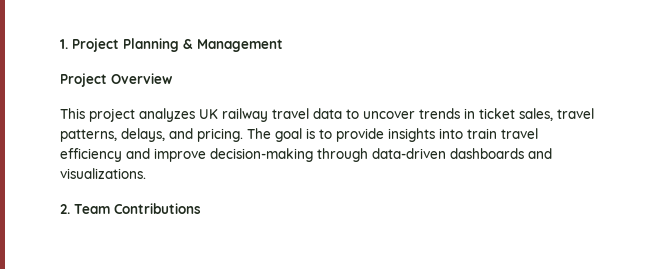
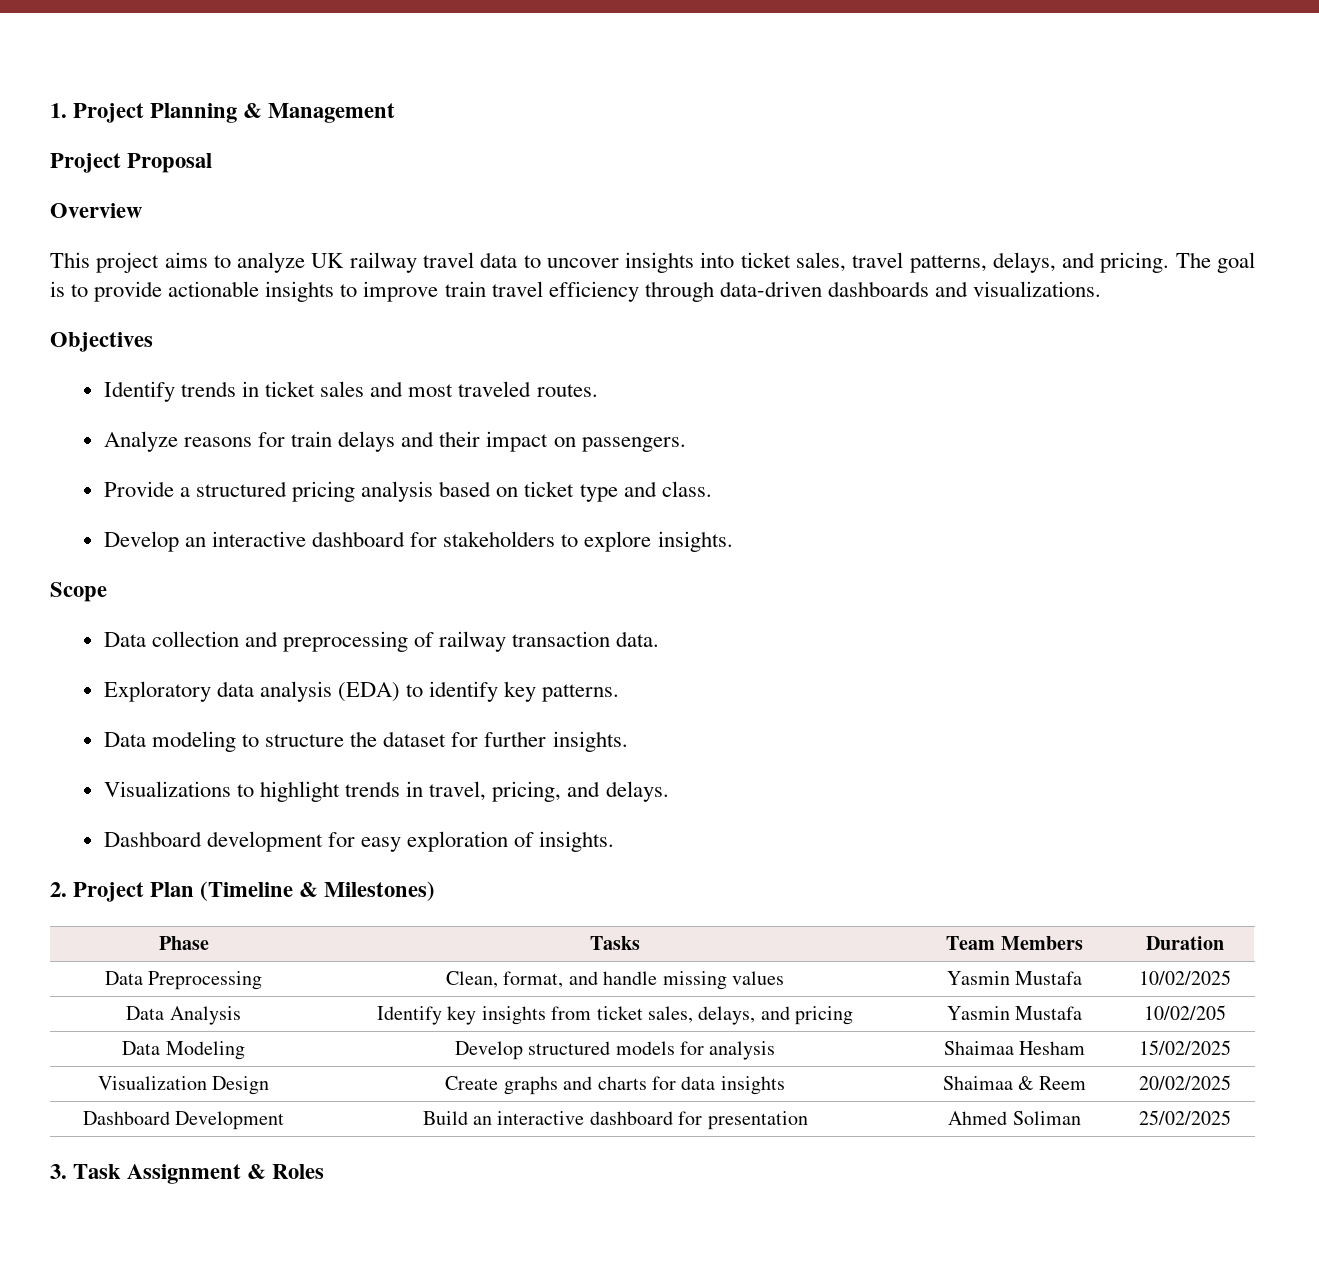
(107, 80) none -> [127,153,213,173] Proposal //
[139,108,195,122] analyzes -> [164,252,306,273] aims to analyze
[419,108,475,119] trends in -> [625,252,735,273] insights into
[388,128,538,142] [60,148,313,162] insights into train travel efficiency and improve decision-making -> [168,281,639,302] actionable insights to improve train travel efficiency
[60,203,201,214] 2. Team Contributions -> [50,332,153,352] [103,381,598,402] [103,431,686,452] [103,481,712,502] [103,531,733,552] [50,582,107,602] [103,631,660,652] [103,681,620,702] [103,731,628,752] [103,781,669,802] [103,831,615,852] [50,881,436,902] [158,936,209,950] [590,936,641,950] [946,936,1083,950] [1146,936,1224,950] [104,971,263,990] [446,971,784,990] [946,971,1083,985] [1139,970,1231,985] [126,1006,241,1025] [376,1006,854,1025] [946,1006,1083,1020] [1144,1005,1226,1020] [122,1041,245,1060] [454,1041,776,1060] [943,1041,1086,1055] [1139,1040,1231,1055] [97,1076,270,1095] [445,1076,785,1095] [942,1076,1087,1090] [1139,1075,1231,1090] [82,1111,285,1130] [422,1111,808,1130] [948,1111,1081,1125] [1139,1110,1231,1125] [50,1164,325,1184] Objectives // Identify trends in ticket sales and most traveled routes. // Analyze reasons for train delays and their impact on passengers. // Provide a structured pricing analysis based on ticket type and class. // Develop an interactive dashboard for stakeholders to explore insights. // Scope // Data collection and preprocessing of railway transaction data. // Exploratory data analysis (EDA) to identify key patterns. // Data modeling to structure the dataset for further insights. // Visualizations to highlight trends in travel, pricing, and delays. // Dashboard development for easy exploration of insights. // 2. Project Plan (Timeline & Milestones) // Phase | Tasks | Team Members | Duration // Data Preprocessing | Clean, format, and handle missing values | Yasmin Mustafa | 10/02/2025 // Data Analysis | Identify key insights from ticket sales, delays, and pricing | Yasmin Mustafa | 10/02/205 // Data Modeling | Develop structured models for analysis | Shaimaa Hesham | 15/02/2025 // Visualization Design | Create graphs and charts for data insights | Shaimaa & Reem | 20/02/2025 // Dashboard Development | Build an interactive dashboard for presentation | Ahmed Soliman | 25/02/2025 // 3. Task Assignment & Roles

